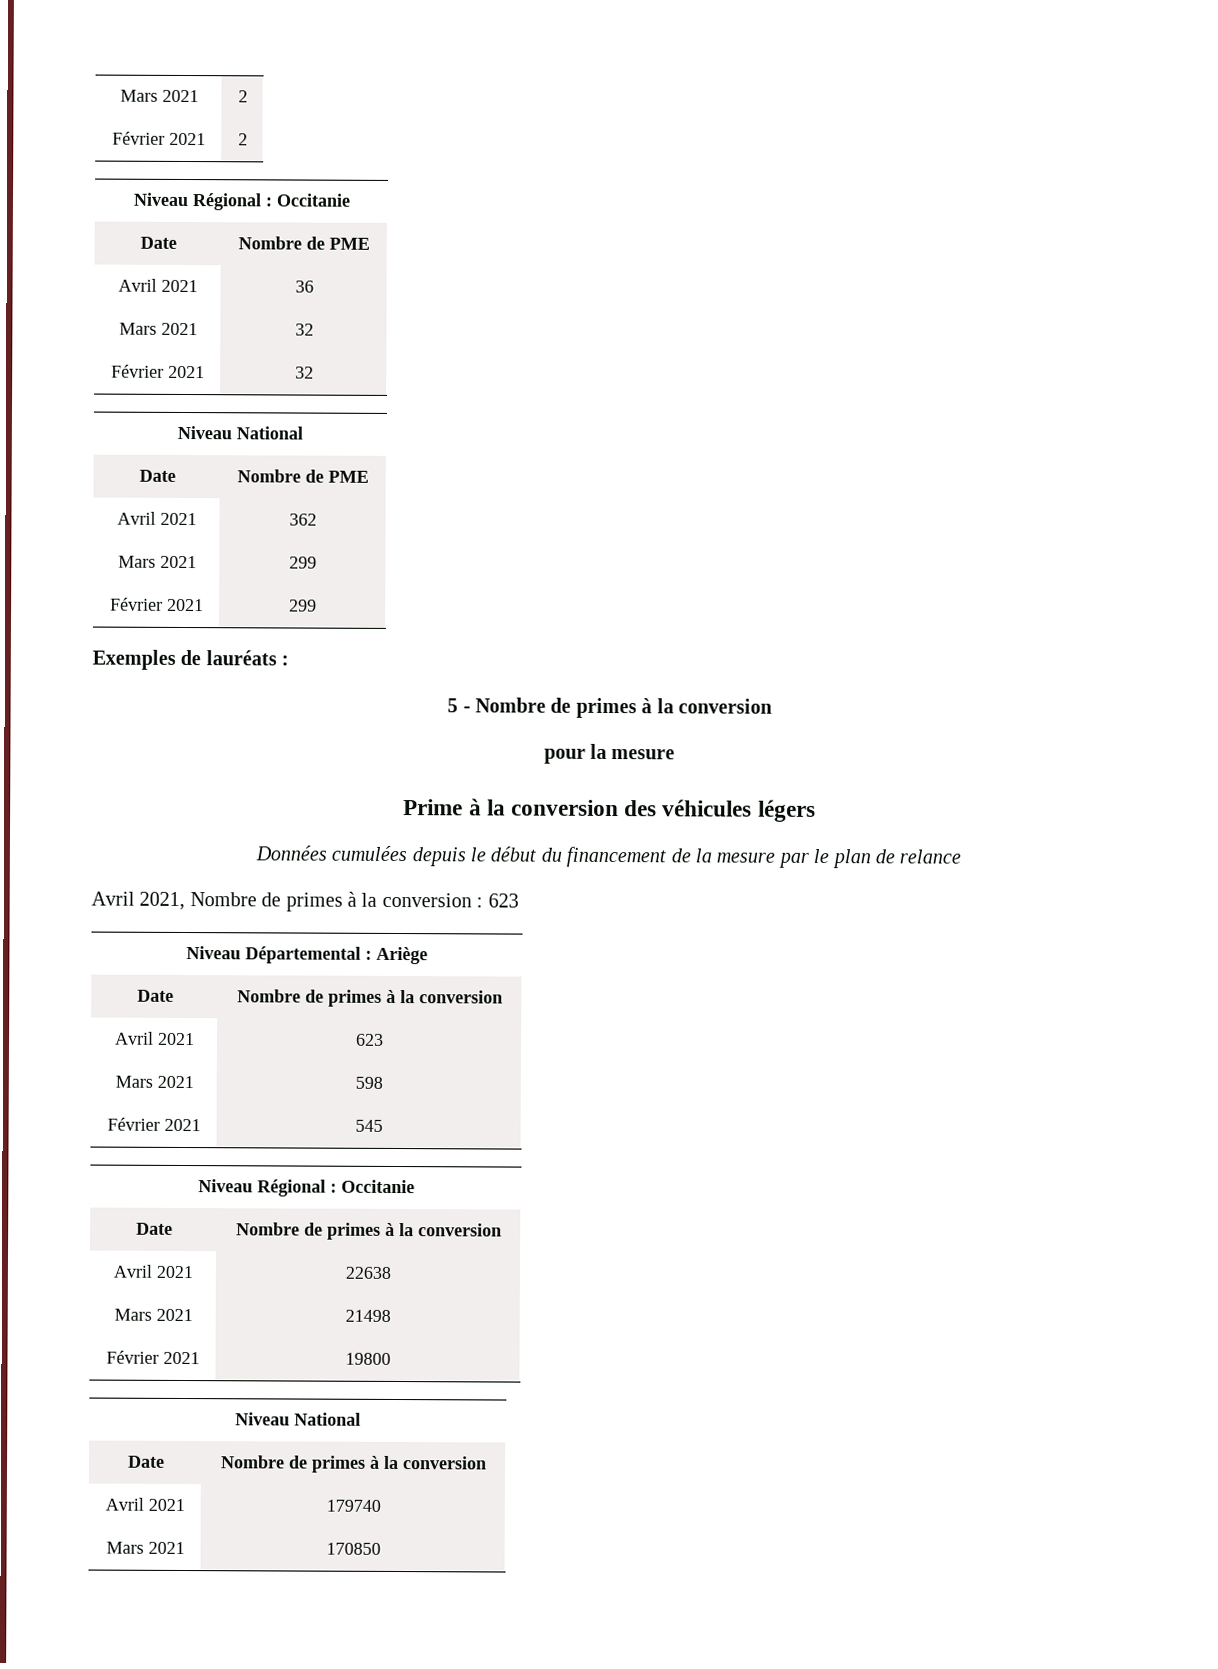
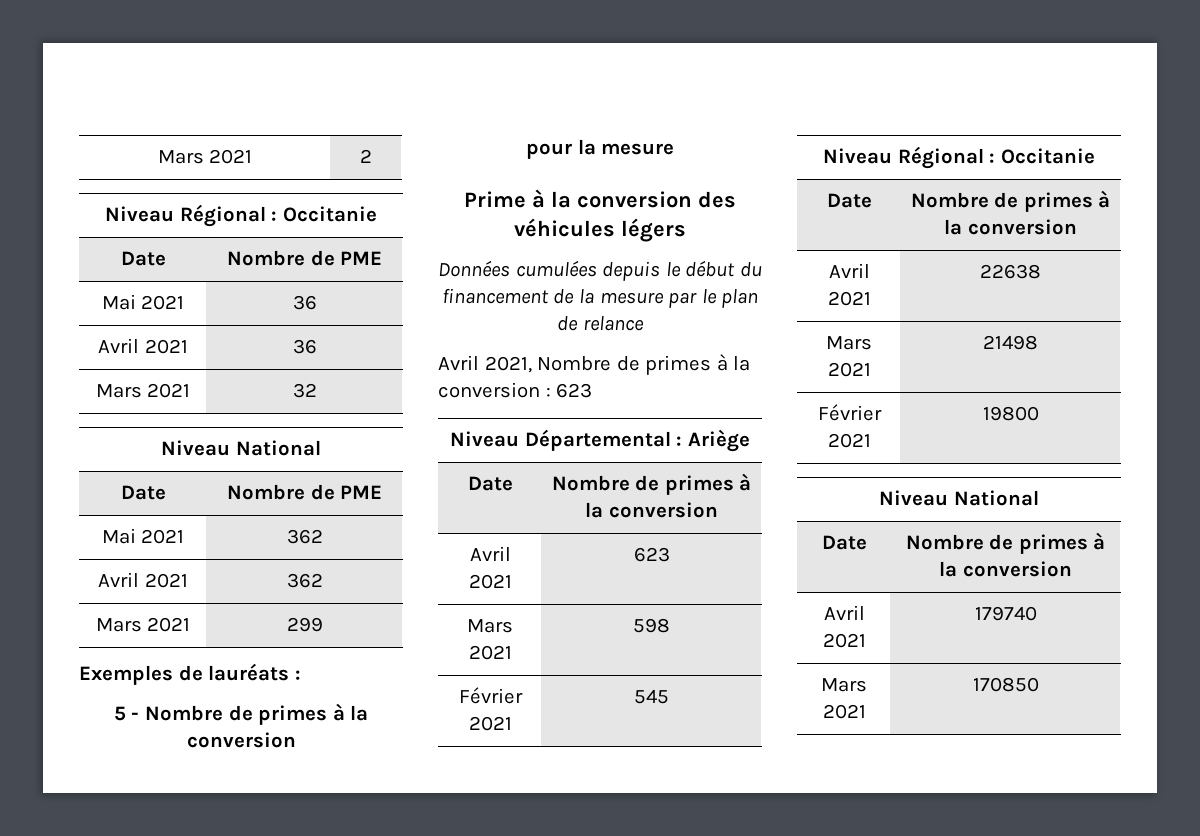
[112,131,206,146] [237,133,248,146] // Février 2021 | 2 -> (372, 156) none
(370, 243) none -> [101,294,185,310] [292,295,317,310] // Mai 2021 | 36
[111,364,205,379] [294,366,314,379] // Février 2021 | 32 -> (317, 390) none
(369, 476) none -> [101,528,185,544] [286,529,323,544] // Mai 2021 | 362
[110,597,204,612] [289,599,317,612] // Février 2021 | 299 -> (323, 624) none

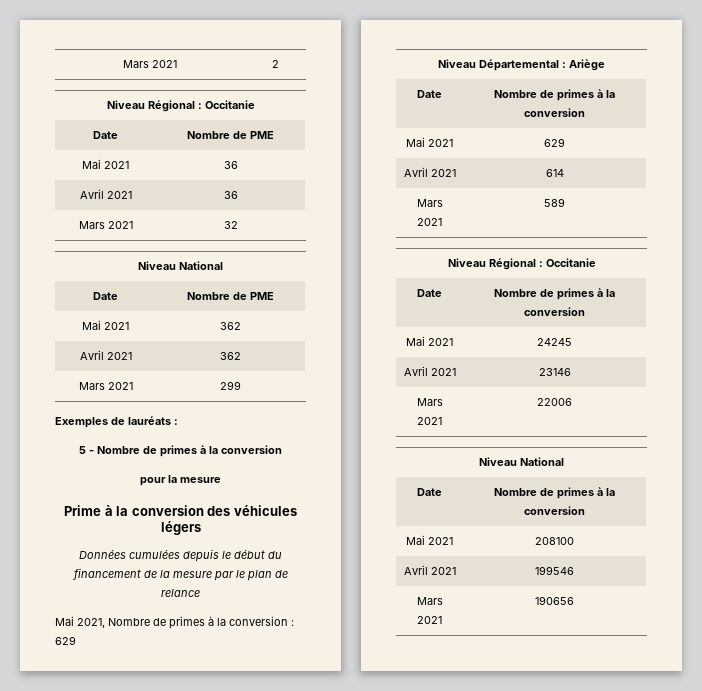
[438,355,479,370] Avril -> [55,616,74,626] Mai
[556,383,593,398] 623 -> [55,636,76,645] 629
[469,546,511,561] [468,574,512,589] [633,547,670,562] [467,619,513,633] [468,645,512,660] [633,618,670,633] [458,687,523,704] [468,716,512,731] [634,689,669,704] // Avril 2021 | 623 // Mars 2021 | 598 // Février 2021 | 545 -> [406,137,453,147] [544,138,565,147] [403,167,456,177] [545,169,564,177] [416,199,443,207] [417,218,442,226] [544,198,565,207] // Mai 2021 | 629 // Avril 2021 | 614 // Mars 2021 | 589
[828,263,870,278] [827,291,871,306] [980,264,1041,279] [826,336,872,350] [827,362,871,377] [983,335,1038,350] [817,404,882,421] [827,433,871,448] [982,406,1039,421] // Avril 2021 | 22638 // Mars 2021 | 21498 // Février 2021 | 19800 -> [406,336,453,346] [537,338,572,346] [403,366,456,376] [538,368,571,376] [416,398,443,406] [417,417,442,425] [537,398,572,406] // Mai 2021 | 24245 // Avril 2021 | 23146 // Mars 2021 | 22006
[823,605,865,620] [822,633,866,648] [974,606,1037,621] [821,678,867,692] [822,704,866,719] [972,677,1039,692] // Avril 2021 | 179740 // Mars 2021 | 170850 -> [406,535,453,545] [535,537,574,545] [403,565,456,575] [535,566,574,575] [416,597,443,605] [417,616,442,624] [535,596,574,605] // Mai 2021 | 208100 // Avril 2021 | 199546 // Mars 2021 | 190656

